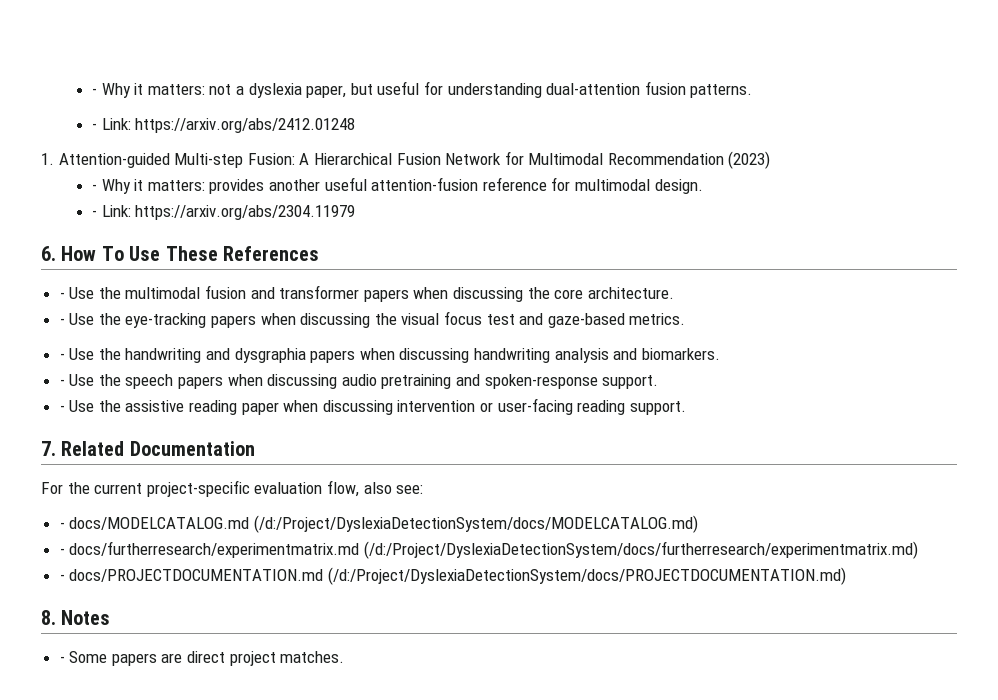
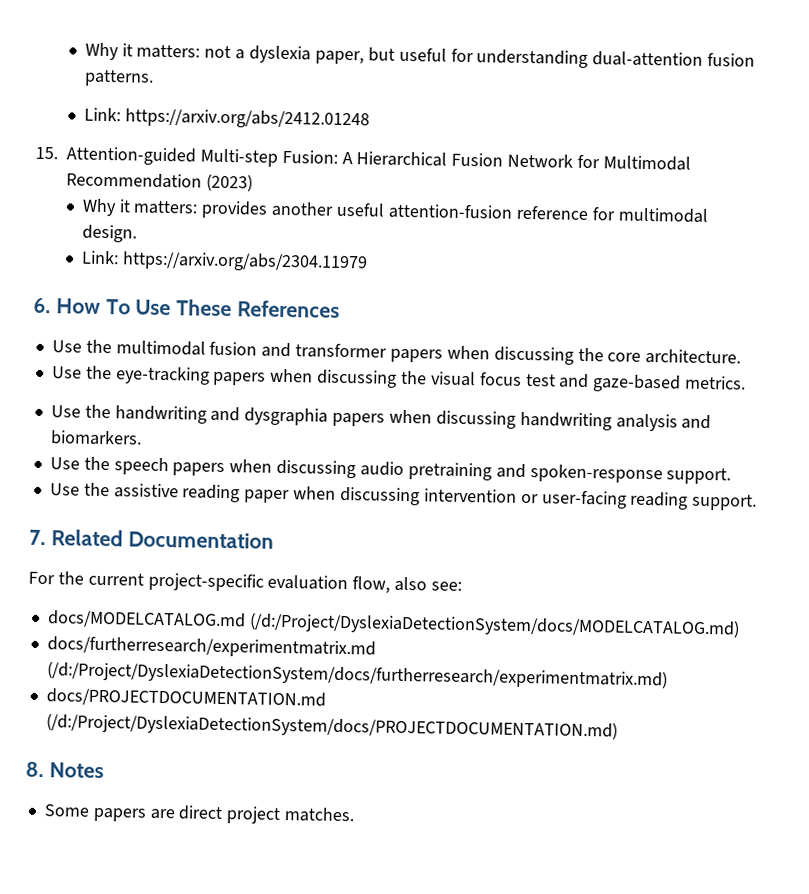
[92,88,98,95] - -> (84, 51) none
[92,123,98,130] - -> (154, 78) none
[41,153,54,165] 1. -> [35,146,58,160] 15.
[92,184,98,191] - -> (253, 182) none
[92,210,98,217] - -> (137, 233) none
[59,292,65,299] - -> (341, 309) none
[59,318,65,325] - -> (742, 356) none
[59,353,65,360] - -> (747, 382) none
[59,379,65,386] - -> (142, 438) none
[59,405,65,412] - -> (732, 476) none
[59,522,65,529] - -> (463, 586) none
[59,548,65,555] - -> (740, 625) none
[59,574,65,581] - -> (668, 675) none
[59,656,65,663] - -> (104, 770) none

